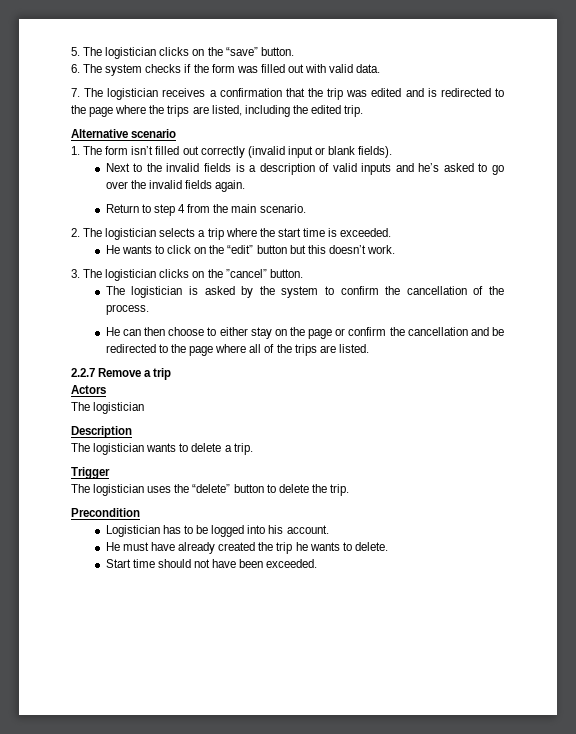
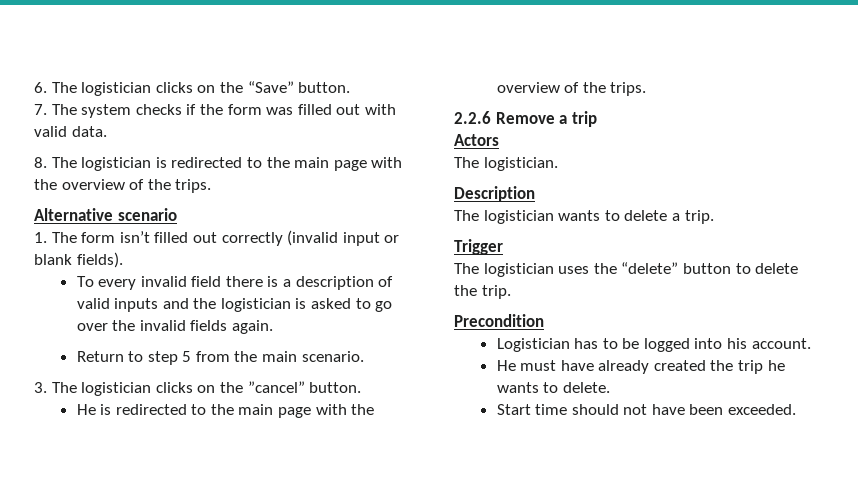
[71,47,294,59] [71,64,80,73] 5. The logistician clicks on the “save” button. // 6. -> [34,81,351,96] [34,104,47,115] 6. The logistician clicks on the “Save” button. // 7.
[71,88,505,100] [71,105,364,117] 7. The logistician receives a confirmation that the trip was edited and is redirected to the page where the trips are listed, including the edited trip. -> [34,157,403,171] [34,179,212,193] 8. The logistician is redirected to the main page with the overview of the trips.
[105,163,232,172] Next to the invalid fields -> [76,276,263,290] To every invalid field there
[418,163,440,172] he’s -> [193,298,307,312] the logistician is
[178,204,186,213] 4 -> [182,351,192,362] 5
[71,228,392,240] [105,245,395,254] // 2. The logistician selects a trip where the start time is exceeded. // He wants to click on the “edit” button but this doesn’t work. -> (364, 356) none
[105,286,504,298] [105,304,149,315] [105,327,504,339] [105,344,369,356] [71,368,95,377] The logistician is asked by the system to confirm the cancellation of the process. // He can then choose to either stay on the page or confirm the cancellation and be redirected to the page where all of the trips are listed. // 2.2.7 -> [76,404,375,418] [496,82,647,96] [454,111,491,124] He is redirected to the main page with the overview of the trips. // 2.2.6
[93,402,145,414] logistician -> [483,157,558,171] logistician.

